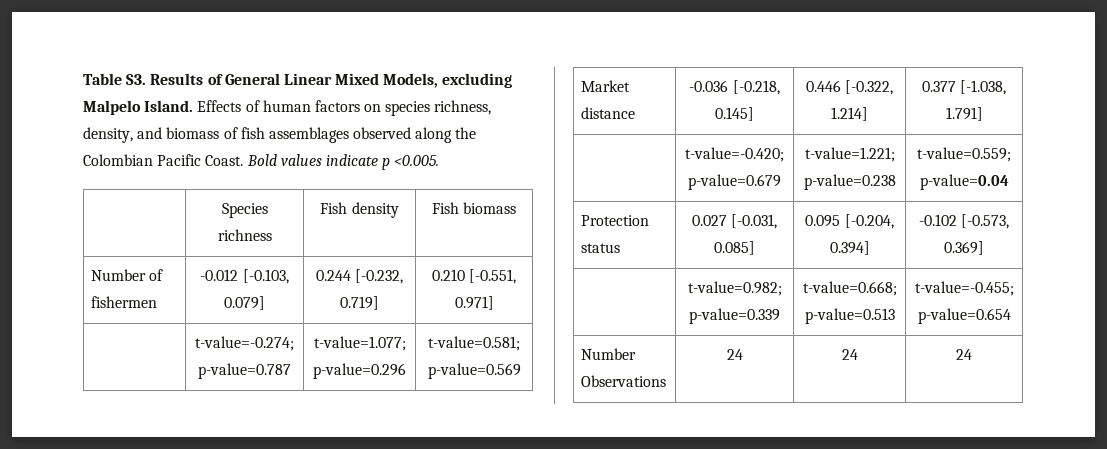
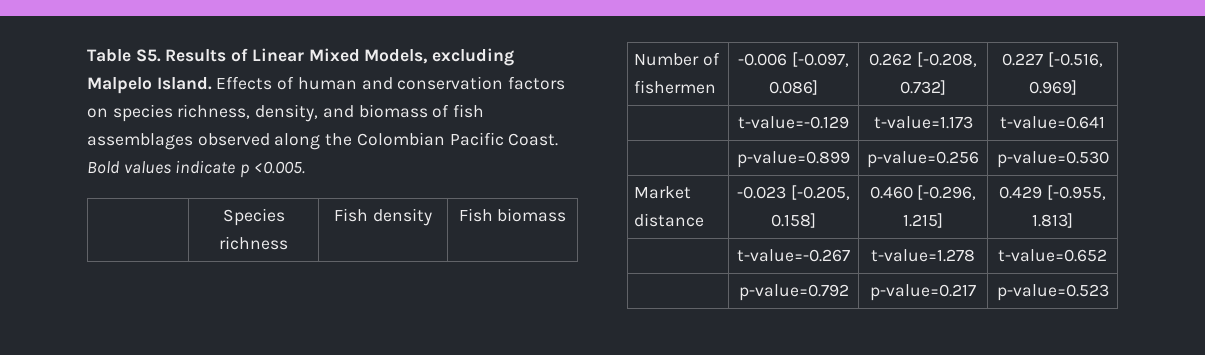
[126,74,147,85] S3. -> [135,49,161,62] S5.
[224,73,280,85] General -> (249, 55) none
(311, 106) none -> [361,76,504,90] and conservation
[200,269,289,284] [224,296,265,310] [315,269,404,284] [340,296,379,310] [431,269,517,284] [454,296,494,310] [195,336,294,351] [198,363,291,379] [313,336,406,351] [313,363,406,379] [428,336,520,351] [427,363,521,379] [580,80,630,92] [580,107,635,119] [689,80,780,95] [715,107,754,121] [805,80,894,95] [831,107,868,121] [921,80,1007,95] [945,107,983,121] [685,147,784,162] [688,174,781,190] [804,147,895,162] [803,174,896,190] [917,147,1011,162] [919,174,1009,190] [580,215,649,226] [580,243,620,253] [691,214,778,229] [714,241,755,255] [805,214,894,229] [829,241,870,255] [918,214,1010,229] [944,241,984,255] [687,281,782,296] [689,308,780,324] [802,281,897,296] [804,308,895,324] [914,281,1014,296] [917,308,1011,324] [580,348,636,360] [580,375,666,387] [726,349,743,360] [841,349,858,360] [956,349,972,360] -0.012 [-0.103, 0.079] | 0.244 [-0.232, 0.719] | 0.210 [-0.551, 0.971] // | t-value=-0.274; p-value=0.787 | t-value=1.077; p-value=0.296 | t-value=0.581; p-value=0.569 // Market distance | -0.036 [-0.218, 0.145] | 0.446 [-0.322, 1.214] | 0.377 [-1.038, 1.791] // | t-value=-0.420; p-value=0.679 | t-value=1.221; p-value=0.238 | t-value=0.559; p-value=0.04 // Protection status | 0.027 [-0.031, 0.085] | 0.095 [-0.204, 0.394] | -0.102 [-0.573, 0.369] // | t-value=0.982; p-value=0.339 | t-value=0.668; p-value=0.513 | t-value=-0.455; p-value=0.654 // Number Observations | 24 | 24 | 24 -> [738,52,849,67] [769,80,818,95] [869,52,977,67] [900,80,946,95] [1002,52,1103,67] [1028,80,1077,95] [738,116,849,129] [873,116,973,129] [1000,116,1105,129] [737,151,850,168] [867,151,979,168] [996,151,1109,168] [634,186,692,199] [634,213,705,227] [737,185,850,200] [771,213,816,228] [869,185,977,200] [903,213,943,228] [999,185,1106,200] [1032,213,1073,228] [737,249,850,262] [871,249,975,262] [998,249,1107,262] [738,284,849,301] [870,284,976,301] [996,284,1109,301] -0.006 [-0.097, 0.086] | 0.262 [-0.208, 0.732] | 0.227 [-0.516, 0.969] // | t-value=-0.129 | t-value=1.173 | t-value=0.641 // | p-value=0.899 | p-value=0.256 | p-value=0.530 // Market distance | -0.023 [-0.205, 0.158] | 0.460 [-0.296, 1.215] | 0.429 [-0.955, 1.813] // | t-value=-0.267 | t-value=1.278 | t-value=0.652 // | p-value=0.792 | p-value=0.217 | p-value=0.523

